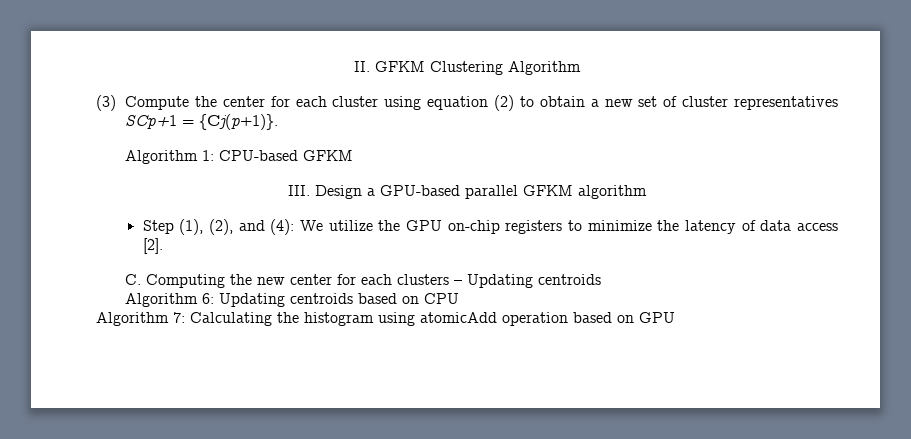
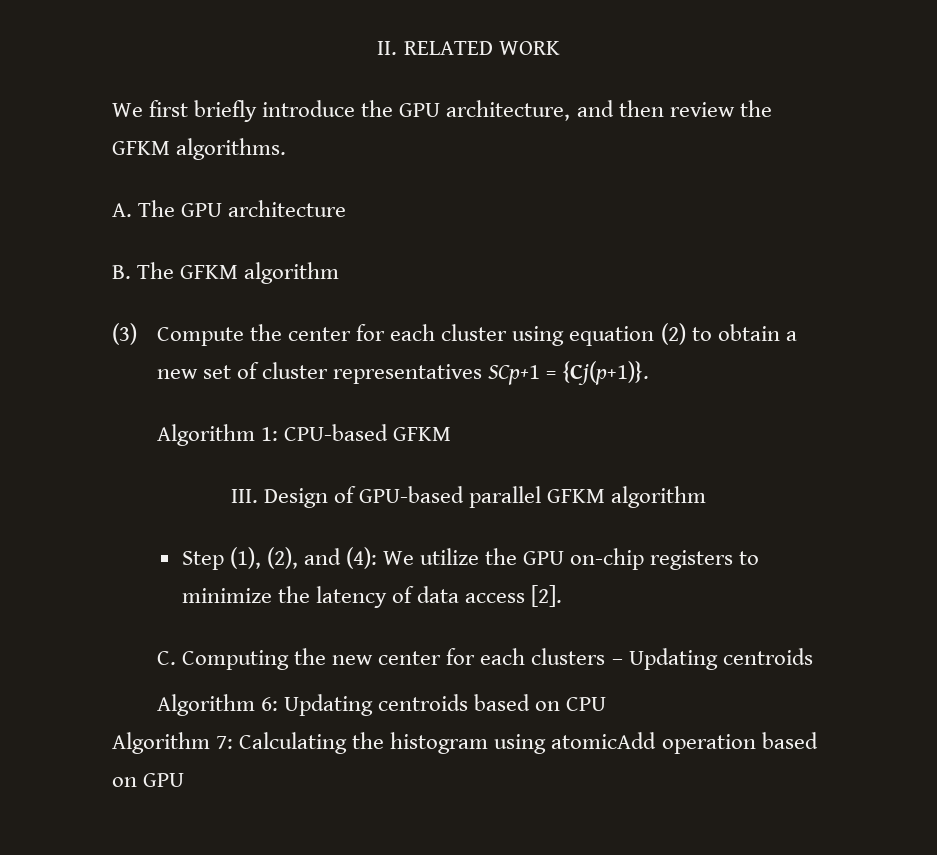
[375,61,581,75] GFKM Clustering Algorithm -> [403,41,560,55] [112,100,772,122] [112,138,287,160] [112,200,347,217] [112,262,340,284] RELATED WORK // We first briefly introduce the GPU architecture, and then review the GFKM algorithms. // A. The GPU architecture // B. The GFKM algorithm
[367,188,375,196] a -> [333,486,356,503] of

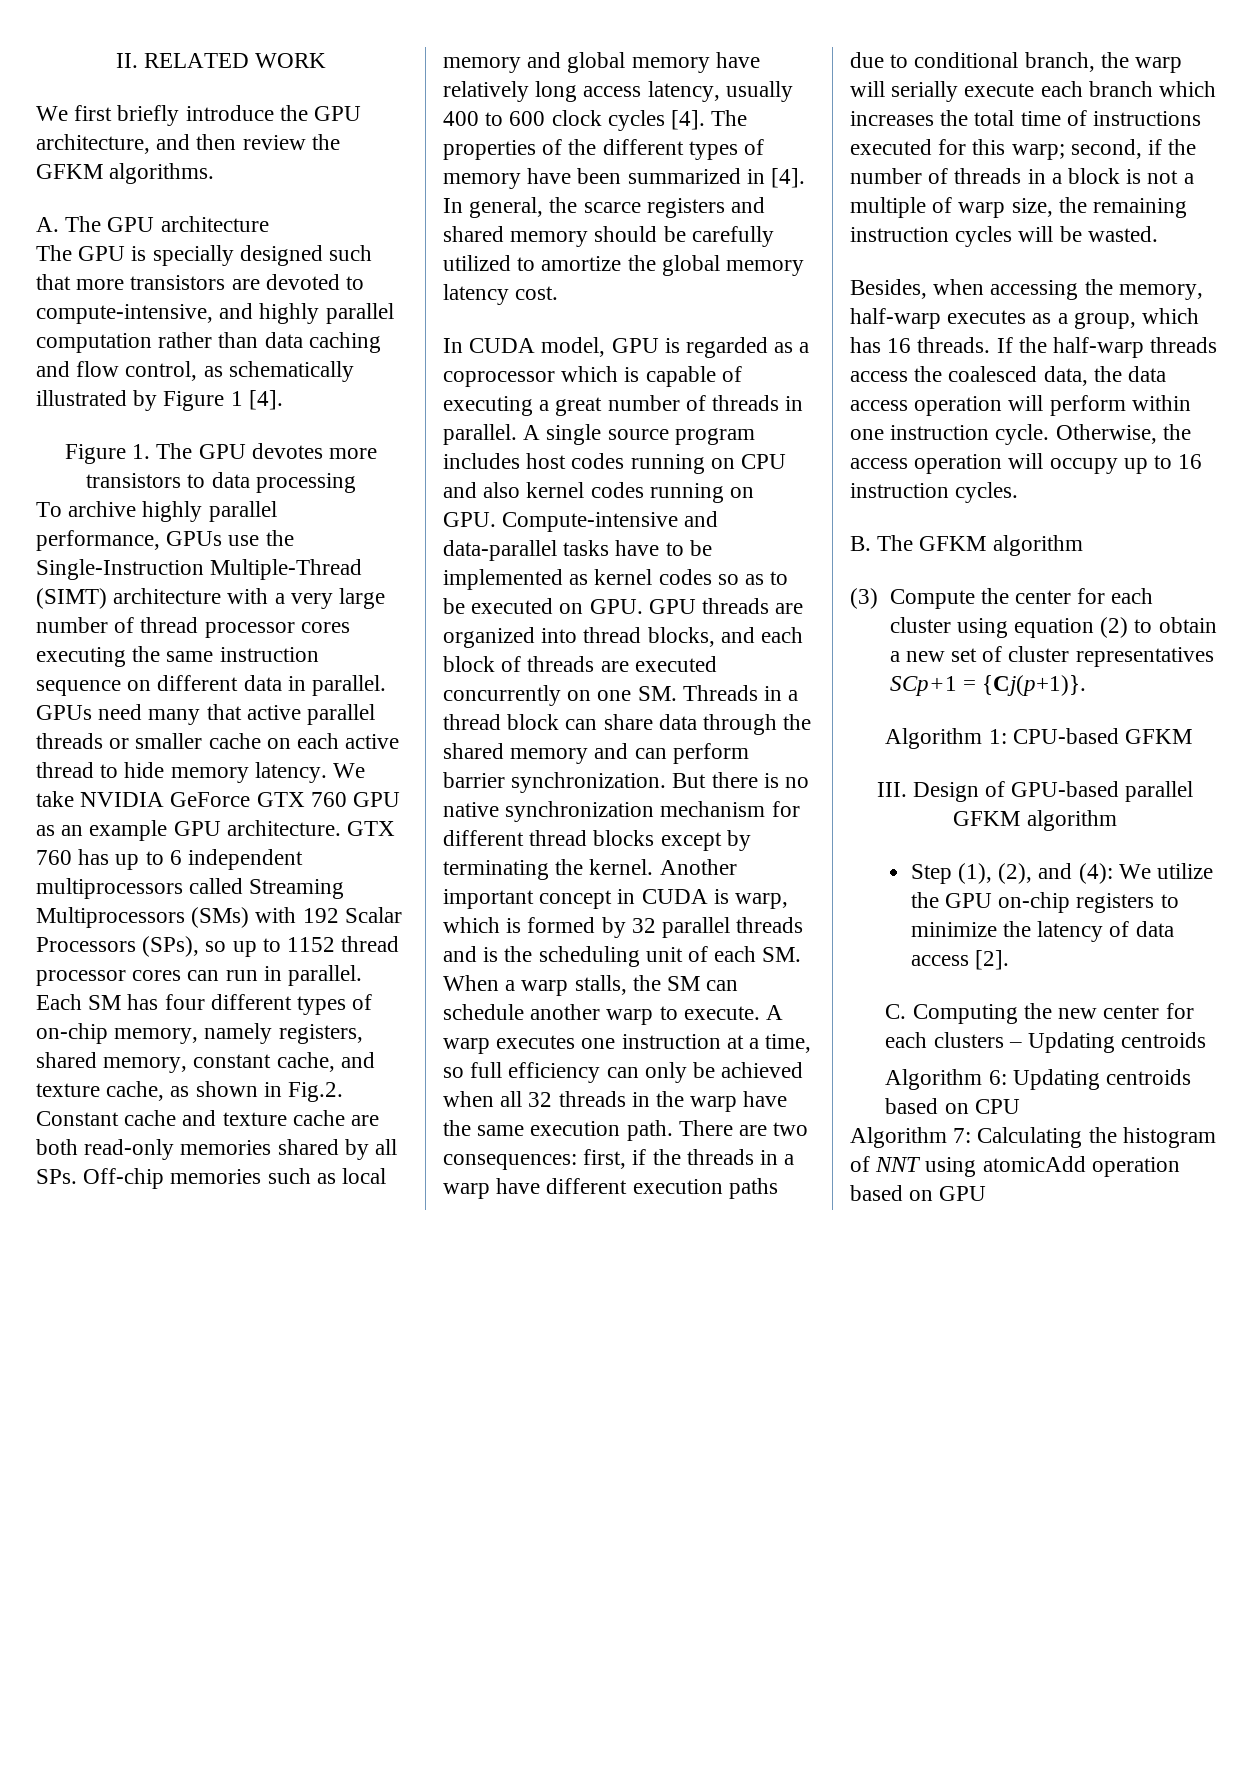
(347, 208) none -> [36,245,373,266] [36,274,365,290] [36,303,394,324] [36,332,381,353] [36,361,354,382] [36,390,283,411] [64,443,378,464] [86,472,356,493] [36,501,277,522] [36,530,294,551] [36,559,363,580] [36,588,386,609] [36,617,350,638] [36,646,319,667] [36,675,387,696] [36,704,376,725] [36,733,400,749] [36,762,366,783] [36,791,401,807] [36,820,396,841] [36,849,304,870] [36,878,345,899] [36,907,402,928] [36,936,400,957] [36,965,363,986] [36,994,373,1015] [36,1023,363,1044] [36,1052,375,1073] [36,1081,344,1102] [36,1110,380,1126] [36,1139,398,1160] [36,1168,387,1189] [443,52,760,73] [443,81,793,102] [443,110,748,131] [443,139,765,160] [443,168,806,189] [443,197,766,218] [443,226,774,247] [443,255,805,276] [443,284,559,305] [443,337,810,358] [443,366,742,387] [443,395,804,416] [443,424,755,445] [443,453,787,474] [443,482,755,503] [443,511,719,532] [443,540,712,561] [443,569,789,590] [443,598,804,614] [443,627,804,648] [443,656,717,672] [443,685,799,706] [443,714,812,735] [443,743,749,764] [443,772,810,793] [443,801,800,822] [443,830,751,851] [443,859,737,880] [443,889,789,909] [443,917,804,938] [443,946,802,967] [443,975,739,996] [443,1004,784,1025] [443,1034,812,1054] [443,1062,804,1083] [443,1091,788,1112] [443,1120,809,1141] [443,1149,795,1170] [443,1178,778,1199] [850,52,1183,73] [850,81,1217,102] [850,110,1202,126] [850,139,1197,160] [850,168,1194,184] [850,197,1188,218] [850,226,1158,247] [850,279,1203,300] [850,308,1200,329] [850,337,1218,358] [850,366,1167,386] [850,395,1191,416] [850,424,1191,445] [850,453,1203,474] [850,482,1019,503] // The GPU is specially designed such that more transistors are devoted to compute-intensive, and highly parallel computation rather than data caching and flow control, as schematically illustrated by Figure 1 [4]. // Figure 1. The GPU devotes more transistors to data processing // To archive highly parallel performance, GPUs use the Single-Instruction Multiple-Thread (SIMT) architecture with a very large number of thread processor cores executing the same instruction sequence on different data in parallel. GPUs need many that active parallel threads or smaller cache on each active thread to hide memory latency. We take NVIDIA GeForce GTX 760 GPU as an example GPU architecture. GTX 760 has up to 6 independent multiprocessors called Streaming Multiprocessors (SMs) with 192 Scalar Processors (SPs), so up to 1152 thread processor cores can run in parallel. Each SM has four different types of on-chip memory, namely registers, shared memory, constant cache, and texture cache, as shown in Fig.2. Constant cache and texture cache are both read-only memories shared by all SPs. Off-chip memories such as local memory and global memory have relatively long access latency, usually 400 to 600 clock cycles [4]. The properties of the different types of memory have been summarized in [4]. In general, the scarce registers and shared memory should be carefully utilized to amortize the global memory latency cost. // In CUDA model, GPU is regarded as a coprocessor which is capable of executing a great number of threads in parallel. A single source program includes host codes running on CPU and also kernel codes running on GPU. Compute-intensive and data-parallel tasks have to be implemented as kernel codes so as to be executed on GPU. GPU threads are organized into thread blocks, and each block of threads are executed concurrently on one SM. Threads in a thread block can share data through the shared memory and can perform barrier synchronization. But there is no native synchronization mechanism for different thread blocks except by terminating the kernel. Another important concept in CUDA is warp, which is formed by 32 parallel threads and is the scheduling unit of each SM. When a warp stalls, the SM can schedule another warp to execute. A warp executes one instruction at a time, so full efficiency can only be achieved when all 32 threads in the warp have the same execution path. There are two consequences: first, if the threads in a warp have different execution paths due to conditional branch, the warp will serially execute each branch which increases the total time of instructions executed for this warp; second, if the number of threads in a block is not a multiple of warp size, the remaining instruction cycles will be wasted. // Besides, when accessing the memory, half-warp executes as a group, which has 16 threads. If the half-warp threads access the coalesced data, the data access operation will perform within one instruction cycle. Otherwise, the access operation will occupy up to 16 instruction cycles.
(489, 743) none -> [850,1156,922,1172] of NNT

